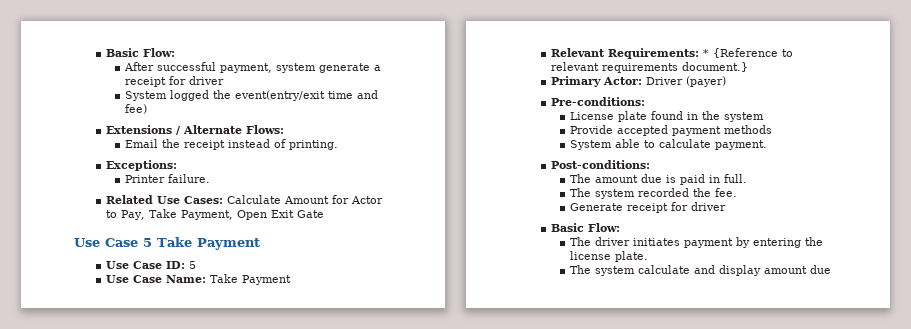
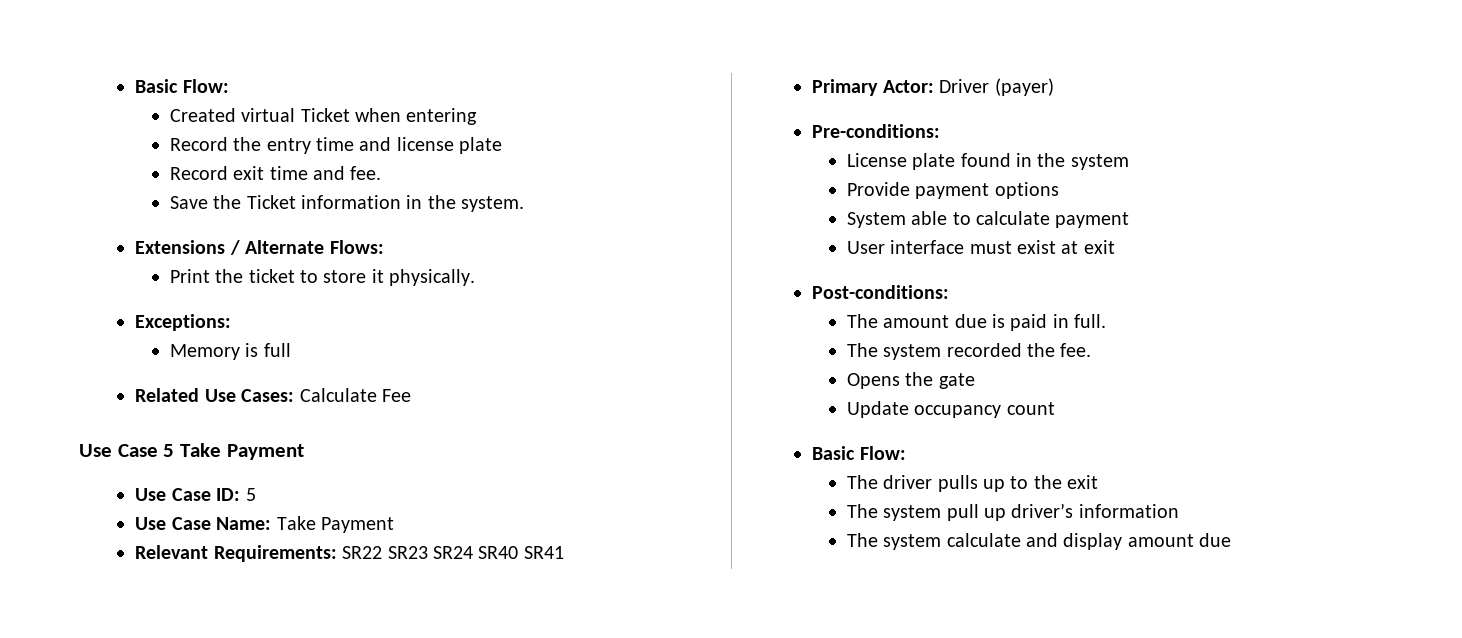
[105,48,175,57] [124,62,382,73] [125,76,225,87] [125,90,379,101] [125,104,148,114] [105,125,284,135] [125,139,339,150] [105,160,177,171] [125,174,211,183] [105,195,383,204] [105,209,324,220] Basic Flow: // After successful payment, system generate a receipt for driver // System logged the event(entry/exit time and fee) // Extensions / Alternate Flows: // Email the receipt instead of printing. // Exceptions: // Printer failure. // Related Use Cases: Calculate Amount for Actor to Pay, Take Payment, Open Exit Gate -> [135,79,229,93] [169,108,478,125] [169,137,503,154] [169,166,382,180] [169,195,525,212] [135,240,384,255] [169,269,476,286] [135,314,232,331] [169,343,291,360] [135,388,412,402] Basic Flow: // Created virtual Ticket when entering // Record the entry time and license plate // Record exit time and fee. // Save the Ticket information in the system. // Extensions / Alternate Flows: // Print the ticket to store it physically. // Exceptions: // Memory is full // Related Use Cases: Calculate Fee
[702,48,793,58] [550,62,748,73] * {Reference to relevant requirements document.} -> [342,546,564,559] SR22 SR23 SR24 SR40 SR41
[617,125,773,136] accepted payment methods -> [915,182,1059,199] payment options
[715,140,768,150] payment. -> [1055,212,1130,228] [846,240,1115,254] payment // User interface must exist at exit
[570,202,727,213] [550,223,620,232] [570,237,824,248] [570,251,649,262] Generate receipt for driver // Basic Flow: // The driver initiates payment by entering the license plate. -> [846,372,975,389] [846,401,1055,418] [812,446,906,460] [846,475,1099,492] [846,503,1179,521] Opens the gate // Update occupancy count // Basic Flow: // The driver pulls up to the exit // The system pull up driver’s information

